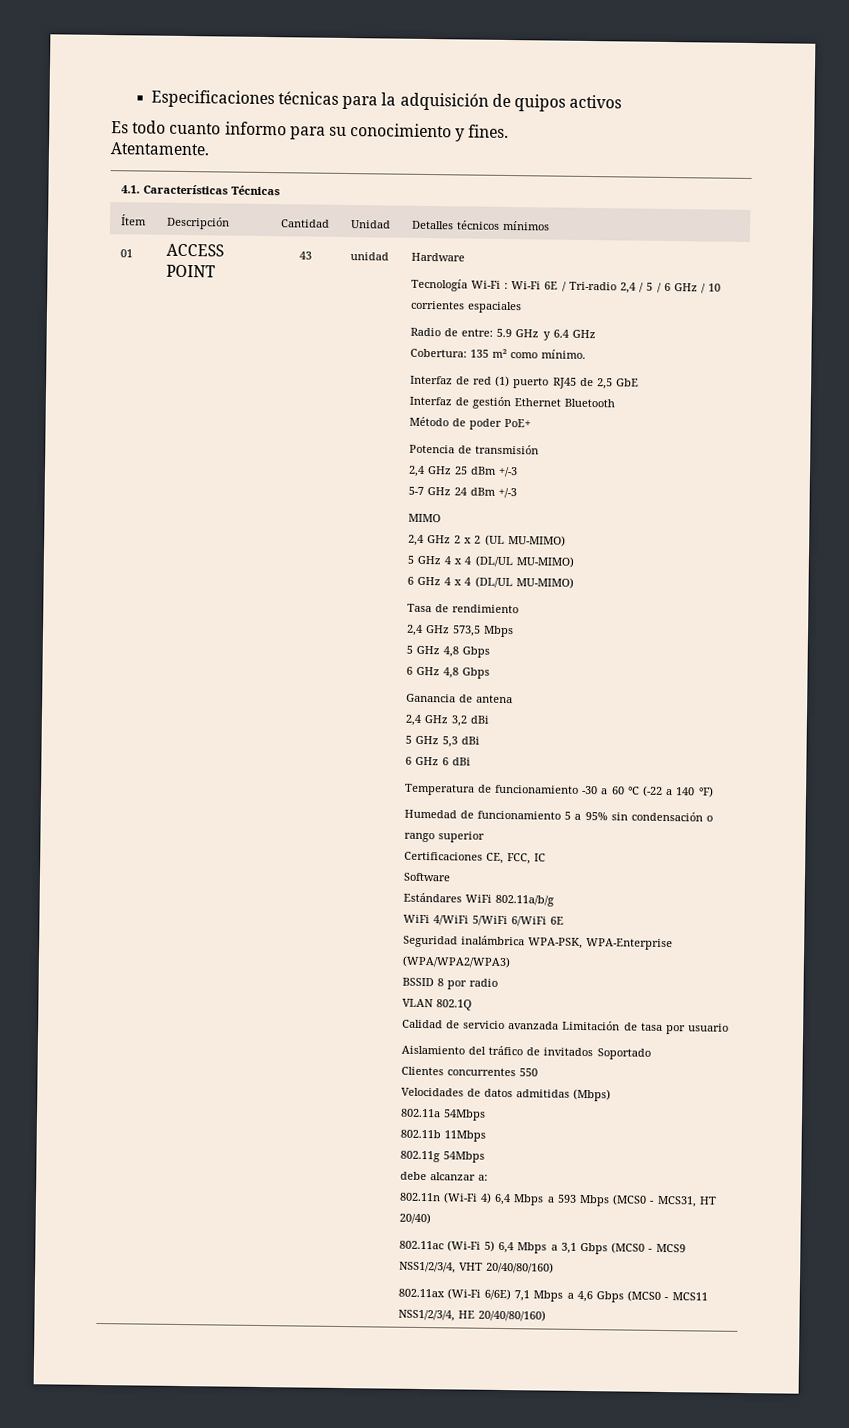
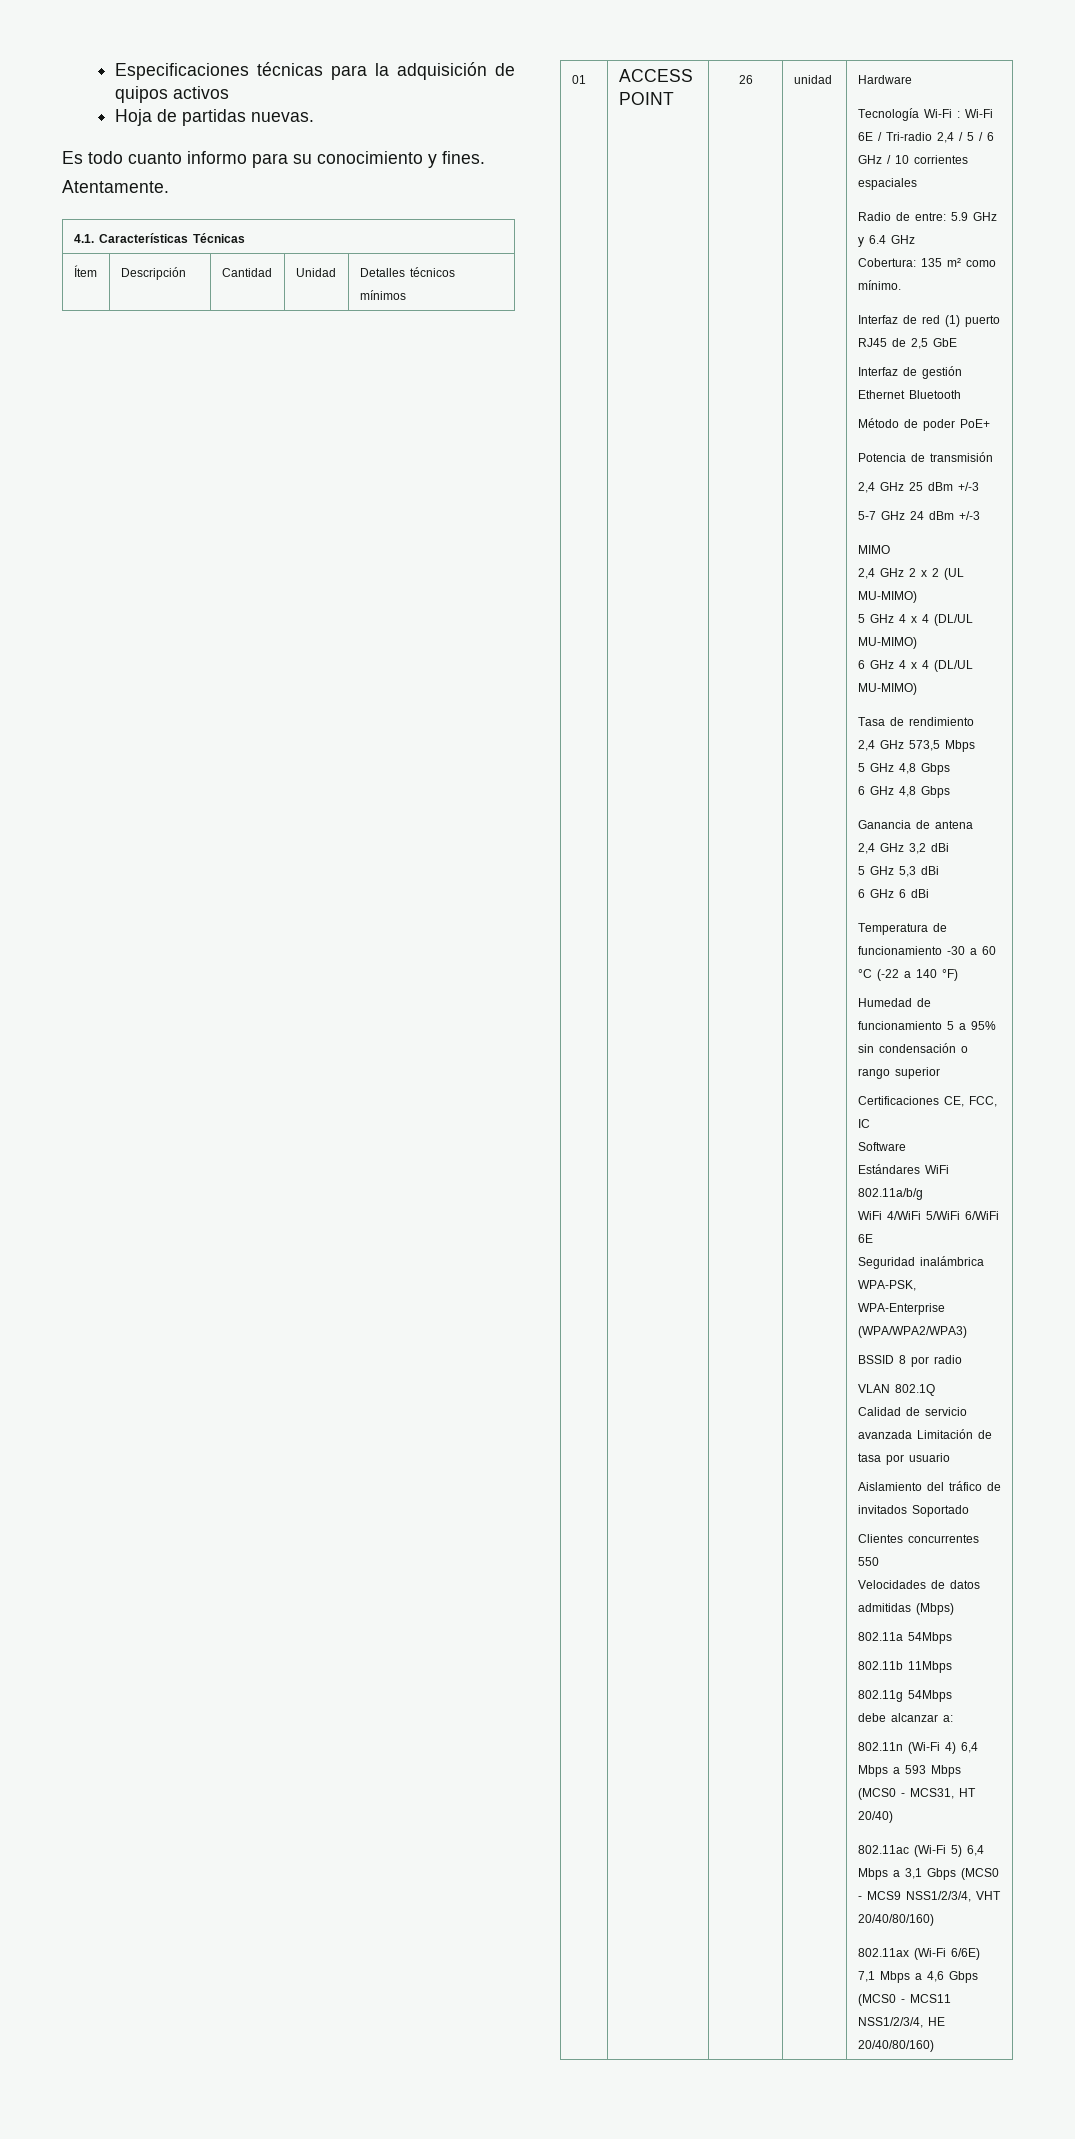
(623, 101) none -> [114,109,314,126] // Hoja de partidas nuevas.
[298,251,312,260] 43 -> [738,75,753,84] 26

